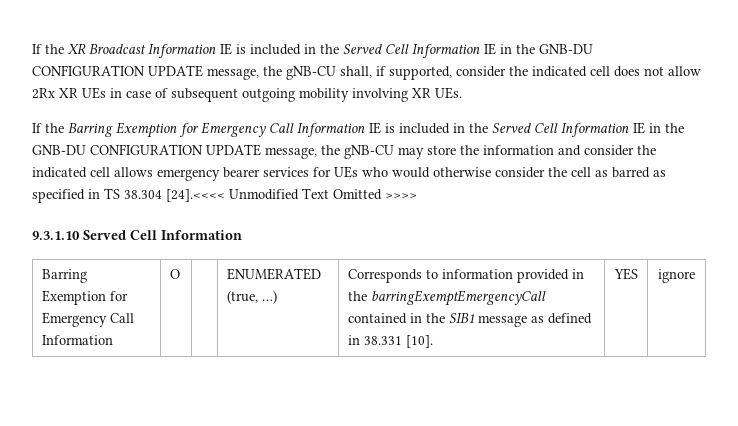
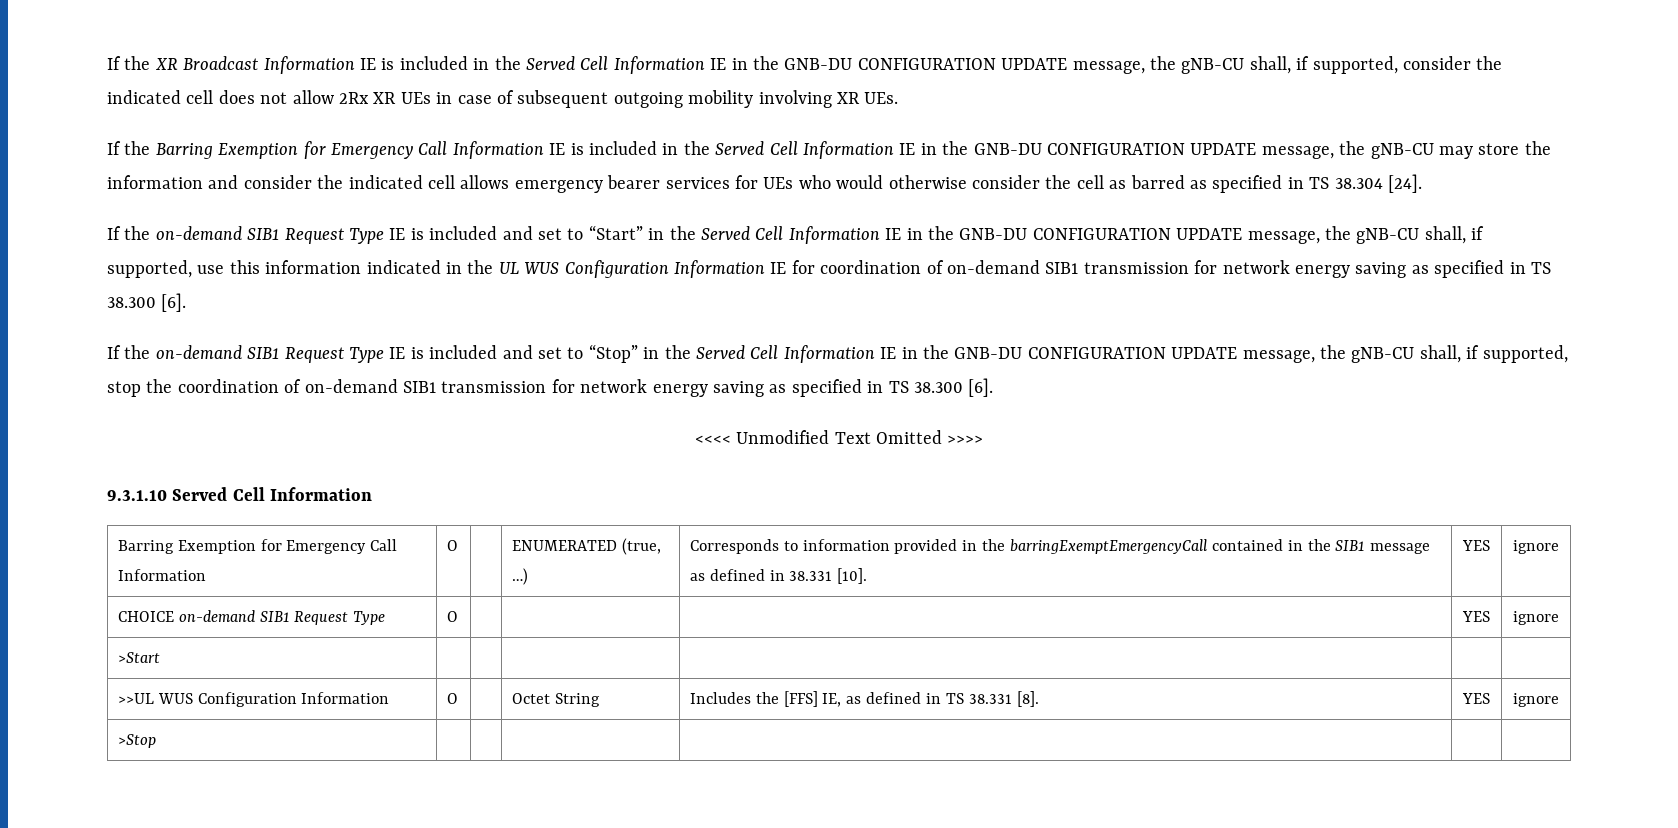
[166,189,225,202] [24].<<<< -> [1388,174,1423,193] [107,225,1485,244] [107,260,1552,278] [107,293,187,312] [107,344,1568,363] [107,378,994,397] [694,435,731,444] [24]. // If the on-demand SIB1 Request Type IE is included and set to “Start” in the Served Cell Information IE in the GNB-DU CONFIGURATION UPDATE message, the gNB-CU shall, if supported, use this information indicated in the UL WUS Configuration Information IE for coordination of on-demand SIB1 transmission for network energy saving as specified in TS 38.300 [6]. // If the on-demand SIB1 Request Type IE is included and set to “Stop” in the Served Cell Information IE in the GNB-DU CONFIGURATION UPDATE message, the gNB-CU shall, if supported, stop the coordination of on-demand SIB1 transmission for network energy saving as specified in TS 38.300 [6]. // <<<<
(695, 276) none -> [117,610,386,625] [446,611,458,622] [1462,611,1490,622] [1513,611,1559,625] [117,652,160,663] [117,692,390,707] [446,693,458,704] [511,693,600,707] [689,691,1039,707] [1462,693,1490,704] [1513,693,1559,707] [117,734,156,748] // CHOICE on-demand SIB1 Request Type | O | | | | YES | ignore // >Start | | | | | | // >>UL WUS Configuration Information | O | | Octet String | Includes the [FFS] IE, as defined in TS 38.331 [8]. | YES | ignore // >Stop | | | | | |

